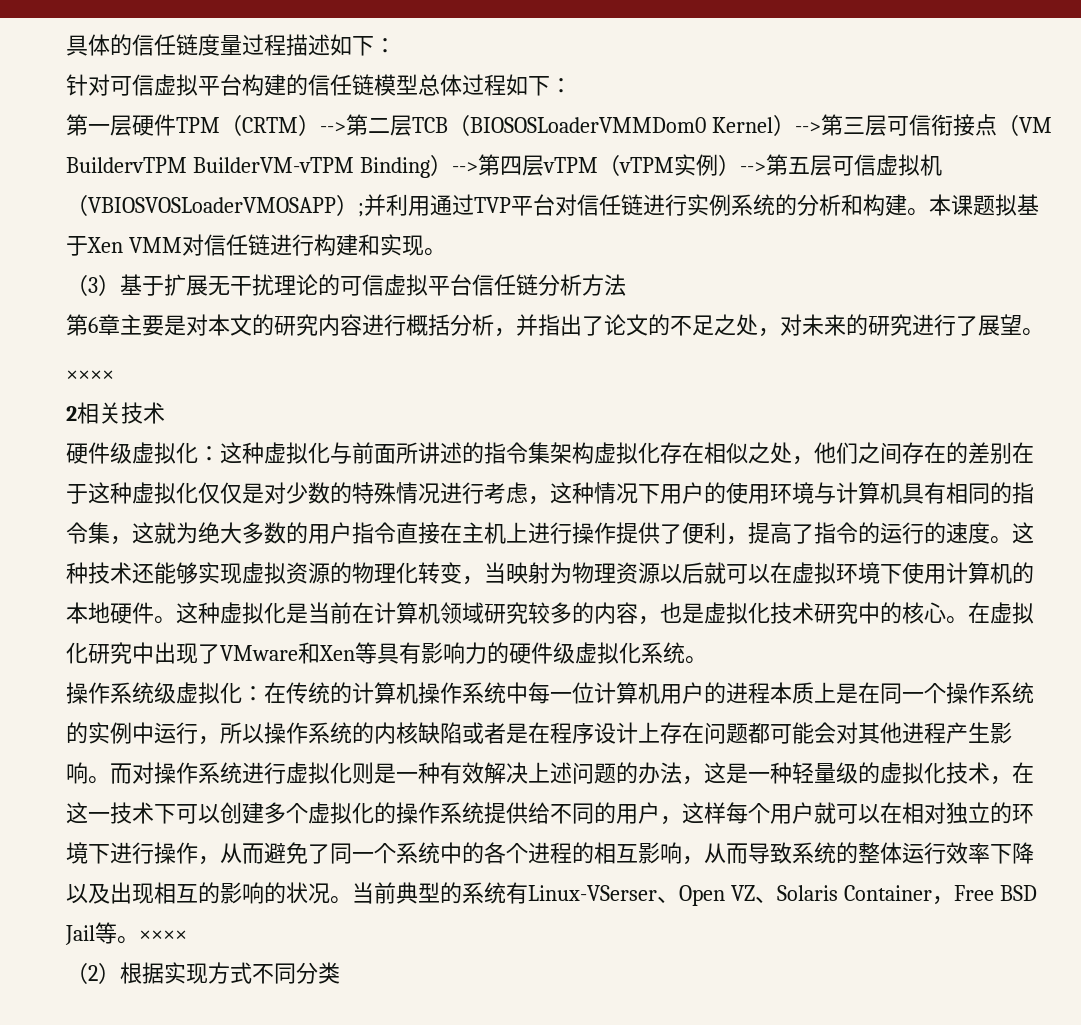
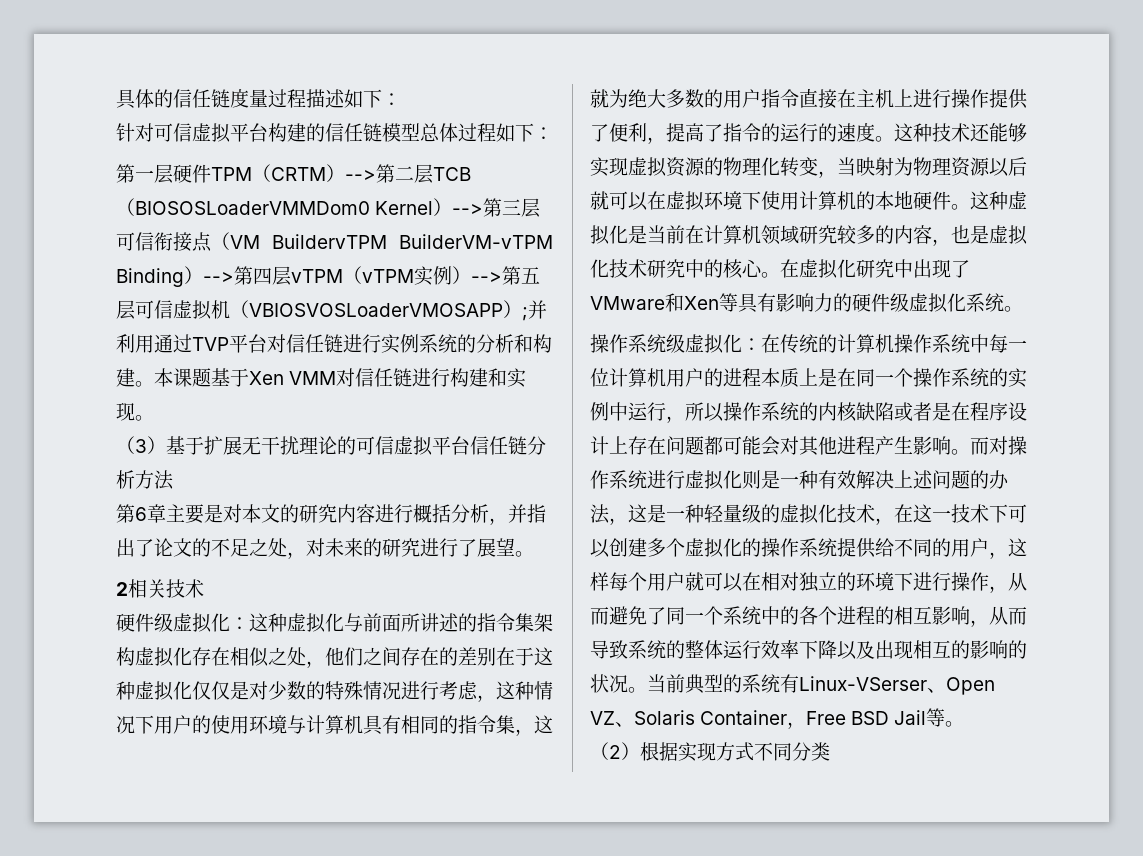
[995,194,1017,216] 拟 -> (211, 377) none
[66,370,114,381] // ×××× -> (534, 554) none
[139,930,187,941] ×××× -> (965, 724) none

